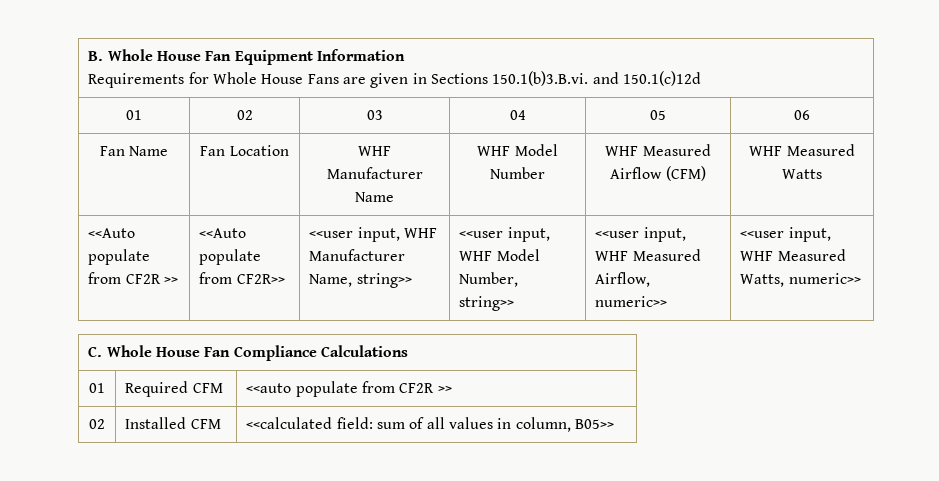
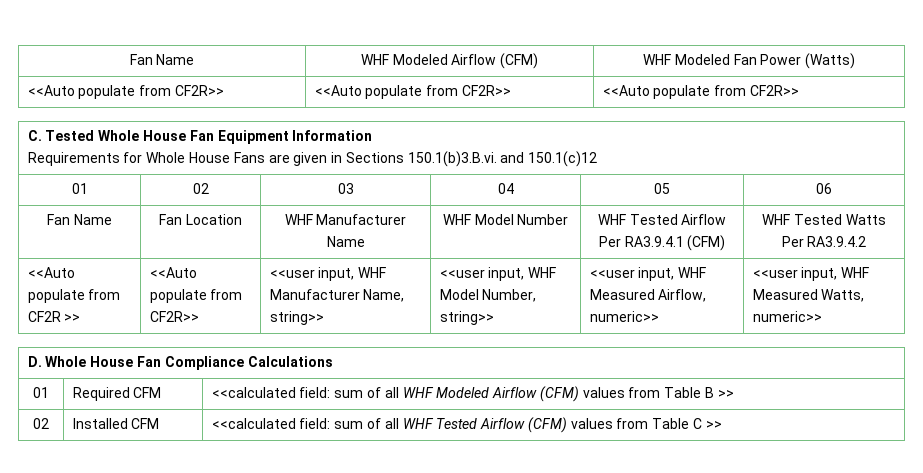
[88,51,104,61] B. -> [129,54,195,65] [360,53,539,69] [642,53,856,69] [27,85,224,99] [314,85,511,99] [602,85,799,99] [27,130,95,141] Fan Name | WHF Modeled Airflow (CFM) | WHF Modeled Fan Power (Watts) // <<Auto populate from CF2R>> | <<Auto populate from CF2R>> | <<Auto populate from CF2R>> // C. Tested
[622,71,701,86] 150.1(c)12d -> [528,151,598,167] 150.1(c)12
[642,144,711,156] [610,166,706,181] [749,144,855,156] Measured Airflow (CFM) | WHF Measured -> [629,214,727,225] [598,235,726,251] [762,214,842,225] Tested Airflow Per RA3.9.4.1 (CFM) | WHF Tested
(822, 174) none -> [781,236,867,247] Per RA3.9.4.2
[88,346,103,357] C. -> [27,356,42,367] D.
[246,381,435,397] <<auto populate from CF2R -> [211,386,715,402] <<calculated field: sum of all WHF Modeled Airflow (CFM) values from Table B
[449,417,615,432] values in column, B05>> -> [402,417,722,433] WHF Tested Airflow (CFM) values from Table C >>

